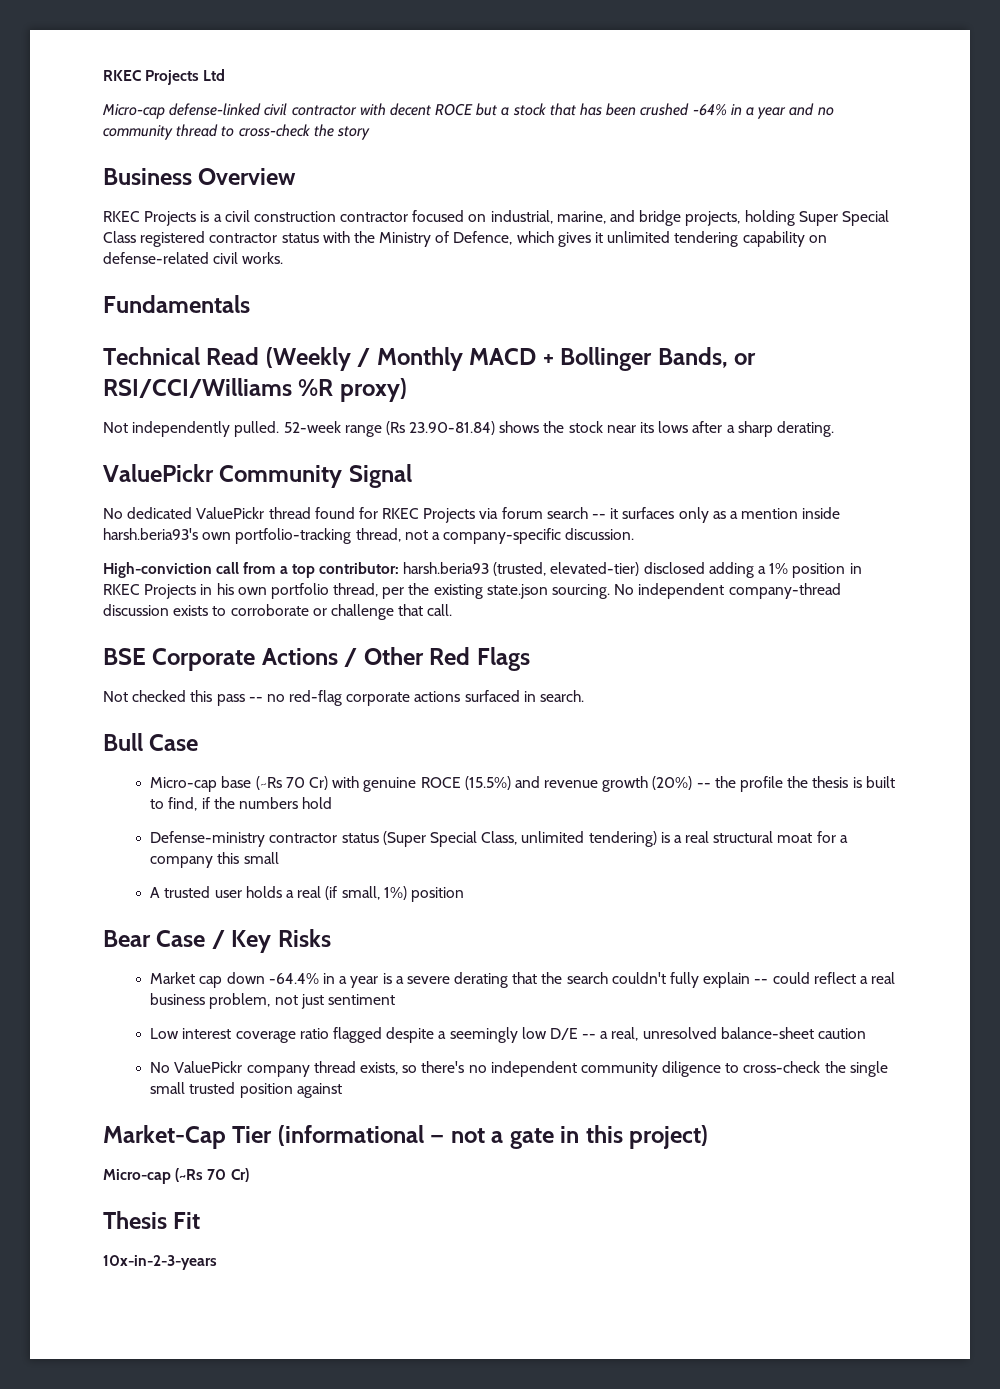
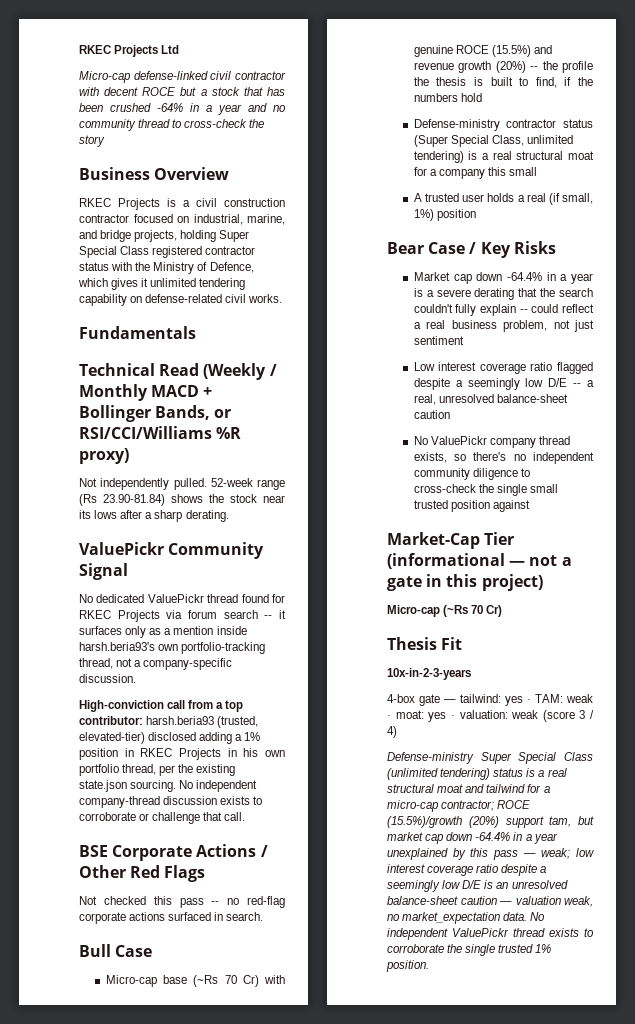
(217, 1262) none -> [387,694,593,706] [387,710,594,722] [387,726,397,738] [387,752,593,764] [387,768,567,780] [387,784,550,793] [387,800,531,812] [387,816,594,828] [387,832,558,844] [387,848,594,860] [387,864,547,876] [387,880,568,892] [387,896,593,907] [387,912,546,924] [387,928,594,940] [387,944,552,956] [386,960,429,972] // 4-box gate — tailwind: yes · TAM: weak · moat: yes · valuation: weak (score 3 / 4) // Defense-ministry Super Special Class (unlimited tendering) status is a real structural moat and tailwind for a micro-cap contractor; ROCE (15.5%)/growth (20%) support tam, but market cap down -64.4% in a year unexplained by this pass — weak; low interest coverage ratio despite a seemingly low D/E is an unresolved balance-sheet caution — valuation weak, no market_expectation data. No independent ValuePickr thread exists to corroborate the single trusted 1% position.

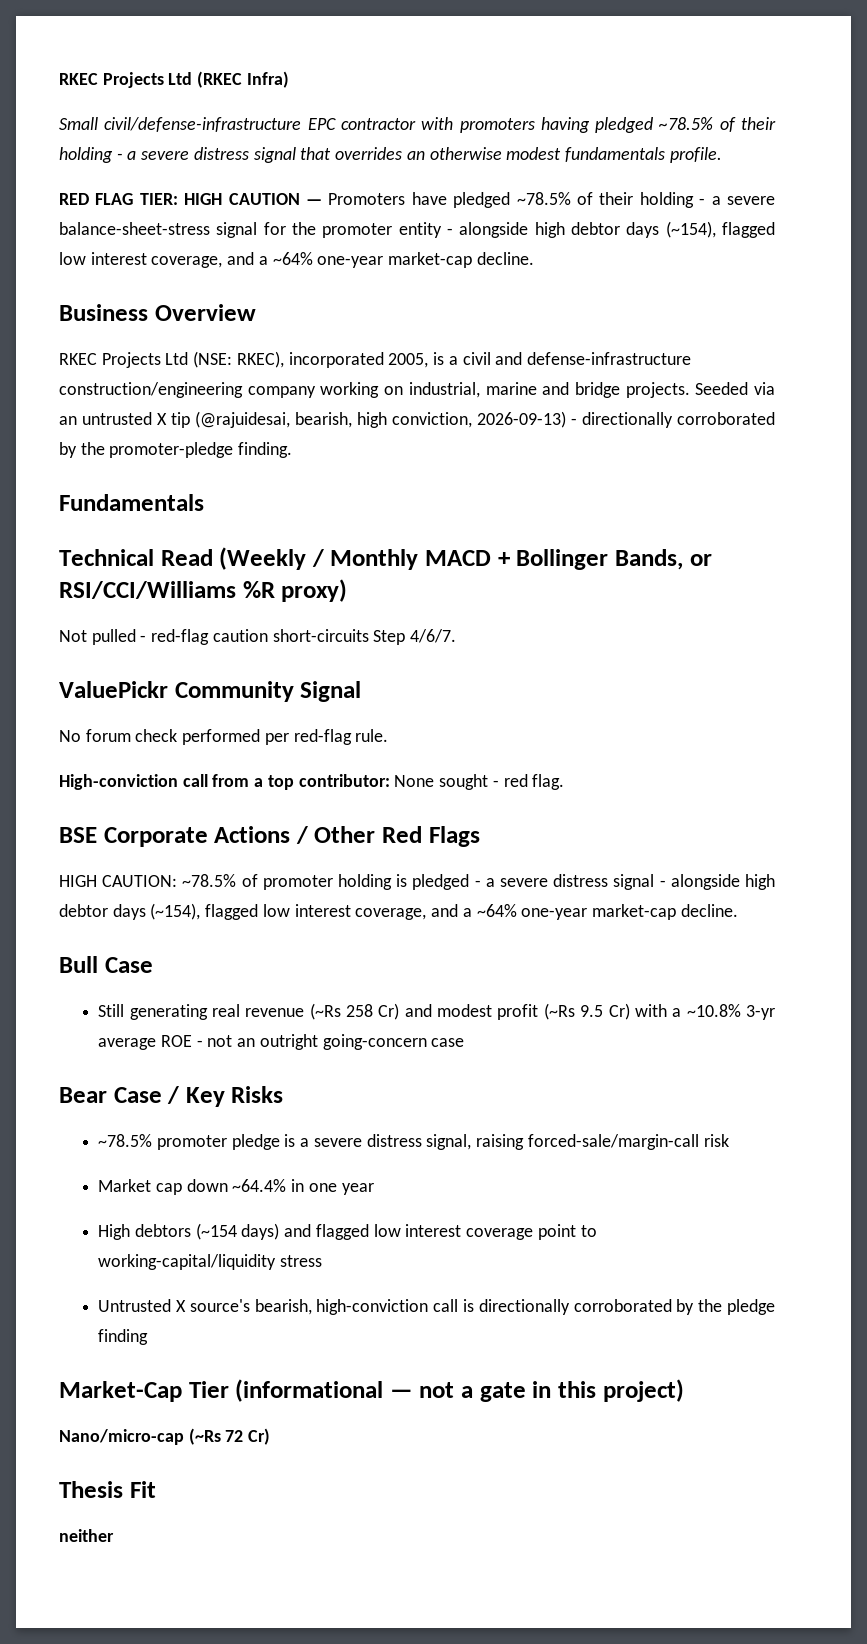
[79,45,180,57] [79,71,286,83] [79,87,285,96] [79,103,286,115] [79,119,265,131] [79,135,105,147] [79,167,230,180] [79,198,285,210] [79,214,173,223] RKEC Projects Ltd // Micro-cap defense-linked civil contractor with decent ROCE but a stock that has been crushed -64% in a year and no community thread to cross-check the story // Business Overview // RKEC Projects is a civil construction contractor focused -> [59,71,289,88] [59,117,776,133] [59,147,722,163] [59,192,775,208] [59,221,775,238] [59,252,534,268] [59,304,256,321] [59,351,691,368] [59,382,380,398] RKEC Projects Ltd (RKEC Infra) // Small civil/defense-infrastructure EPC contractor with promoters having pledged ~78.5% of their holding - a severe distress signal that overrides an otherwise modest fundamentals profile. // RED FLAG TIER: HIGH CAUTION — Promoters have pledged ~78.5% of their holding - a severe balance-sheet-stress signal for the promoter entity - alongside high debtor days (~154), flagged low interest coverage, and a ~64% one-year market-cap decline. // Business Overview // RKEC Projects Ltd (NSE: RKEC), incorporated 2005, is a civil and defense-infrastructure construction/engineering company working
[247,214,285,225] marine, -> [485,382,537,395] marine
[134,230,250,242] [79,246,256,258] [79,262,254,274] [78,278,246,290] [79,294,283,306] projects, holding Super Special Class registered contractor status with the Ministry of Defence, which gives it unlimited tendering capability on defense-related civil works. -> [625,382,776,398] [59,411,775,428] [59,442,293,458] projects. Seeded via an untrusted X tip (@rajuidesai, bearish, high conviction, 2026-09-13) - directionally corroborated by the promoter-pledge finding.
[100,478,285,490] [79,494,285,506] [79,510,229,522] [79,542,265,559] [79,563,128,580] [79,594,285,603] [79,610,286,622] [79,626,247,638] [79,642,266,654] [79,658,233,670] [79,674,136,683] independently pulled. 52-week range (Rs 23.90-81.84) shows the stock near its lows after a sharp derating. // ValuePickr Community Signal // No dedicated ValuePickr thread found for RKEC Projects via forum search -- it surfaces only as a mention inside harsh.beria93's own portfolio-tracking thread, not a company-specific discussion. -> [91,629,457,645] [59,681,362,702] [59,729,389,745] pulled - red-flag caution short-circuits Step 4/6/7. // ValuePickr Community Signal // No forum check performed per red-flag rule.
[146,716,259,728] [79,732,261,744] [79,748,285,760] [79,764,236,776] [79,780,258,792] [79,796,263,808] [79,812,246,824] harsh.beria93 (trusted, elevated-tier) disclosed adding a 1% position in RKEC Projects in his own portfolio thread, per the existing state.json sourcing. No independent company-thread discussion exists to corroborate or challenge that call. -> [394,774,565,790] None sought - red flag.
[79,896,285,908] [79,912,264,924] [79,944,153,957] [105,975,285,987] [413,45,553,57] [413,61,593,73] [413,77,593,88] [413,93,482,102] [413,119,593,131] [413,135,574,147] [413,151,594,163] [413,167,538,179] [413,193,593,205] [413,209,476,221] Not checked this pass -- no red-flag corporate actions surfaced in search. // Bull Case // Micro-cap base (~Rs 70 Cr) with genuine ROCE (15.5%) and revenue growth (20%) -- the profile the thesis is built to find, if the numbers hold // Defense-ministry contractor status (Super Special Class, unlimited tendering) is a real structural moat for a company this small // A trusted user holds a real (if small, 1%) position -> [59,874,775,890] [59,903,738,920] [59,956,153,973] [98,1003,775,1020] [98,1034,465,1050] HIGH CAUTION: ~78.5% of promoter holding is pledged - a severe distress signal - alongside high debtor days (~154), flagged low interest coverage, and a ~64% one-year market-cap decline. // Bull Case // Still generating real revenue (~Rs 258 Cr) and modest profit (~Rs 9.5 Cr) with a ~10.8% 3-yr average ROE - not an outright going-concern case
[413,272,593,284] [413,288,593,300] [413,304,594,316] [413,320,594,332] [413,336,464,345] [413,362,593,374] [413,378,594,390] [413,394,569,405] [413,410,450,419] [413,436,571,448] [413,452,594,464] [413,468,531,480] [413,484,559,496] [413,500,531,512] Market cap down -64.4% in a year is a severe derating that the search couldn't fully explain -- could reflect a real business problem, not just sentiment // Low interest coverage ratio flagged despite a seemingly low D/E -- a real, unresolved balance-sheet caution // No ValuePickr company thread exists, so there's no independent community diligence to cross-check the single small trusted position against -> [98,1134,729,1150] [98,1179,374,1195] [98,1223,597,1240] [98,1254,322,1270] [98,1299,775,1315] [98,1329,149,1345] ~78.5% promoter pledge is a severe distress signal, raising forced-sale/margin-call risk // Market cap down ~64.4% in one year // High debtors (~154 days) and flagged low interest coverage point to working-capital/liquidity stress // Untrusted X source's bearish, high-conviction call is directionally corroborated by the pledge finding
[387,605,484,617] Micro-cap (~Rs 70 -> [59,1428,244,1445] Nano/micro-cap (~Rs 72
[387,668,471,680] [387,694,593,706] [387,710,594,722] [387,726,397,738] [387,752,593,764] [387,768,567,780] [387,784,550,793] [387,800,531,812] [387,816,594,828] [387,832,558,844] [387,848,594,860] [387,864,547,876] [387,880,568,892] [387,896,593,907] [387,912,546,924] [387,928,594,940] [387,944,552,956] [386,960,429,972] 10x-in-2-3-years // 4-box gate — tailwind: yes · TAM: weak · moat: yes · valuation: weak (score 3 / 4) // Defense-ministry Super Special Class (unlimited tendering) status is a real structural moat and tailwind for a micro-cap contractor; ROCE (15.5%)/growth (20%) support tam, but market cap down -64.4% in a year unexplained by this pass — weak; low interest coverage ratio despite a seemingly low D/E is an unresolved balance-sheet caution — valuation weak, no market_expectation data. No independent ValuePickr thread exists to corroborate the single trusted 1% position. -> [59,1529,114,1542] neither

